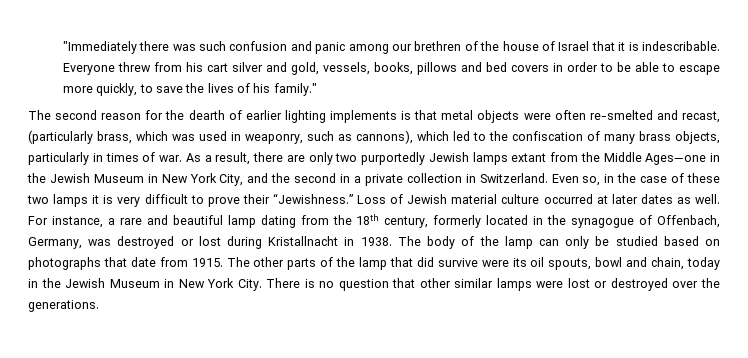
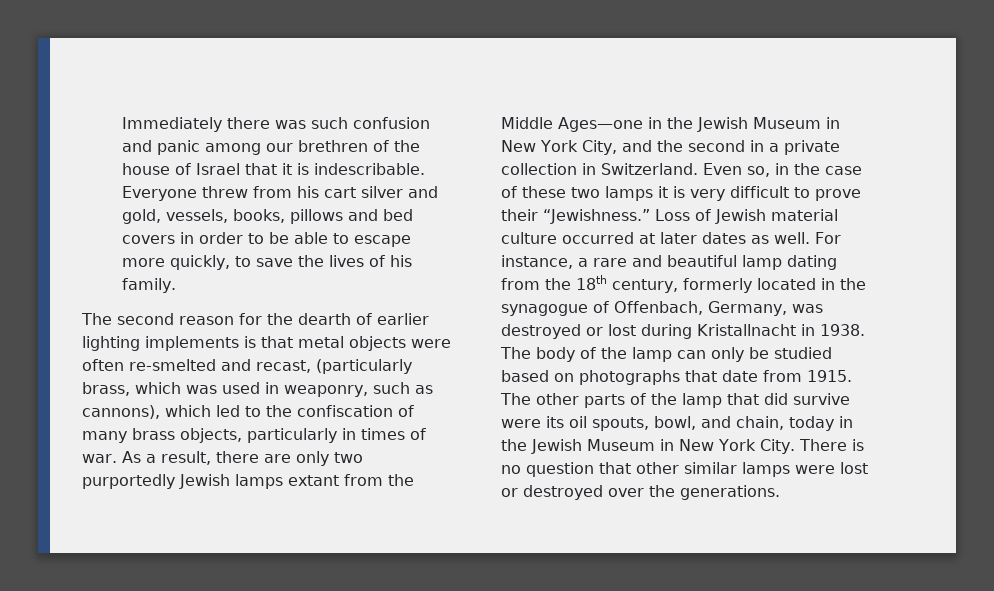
[62,41,137,54] "Immediately -> [121,117,222,132] Immediately
[273,83,317,96] family." -> [121,278,176,293] family.
[595,257,623,267] bowl -> [654,416,696,430] bowl,

